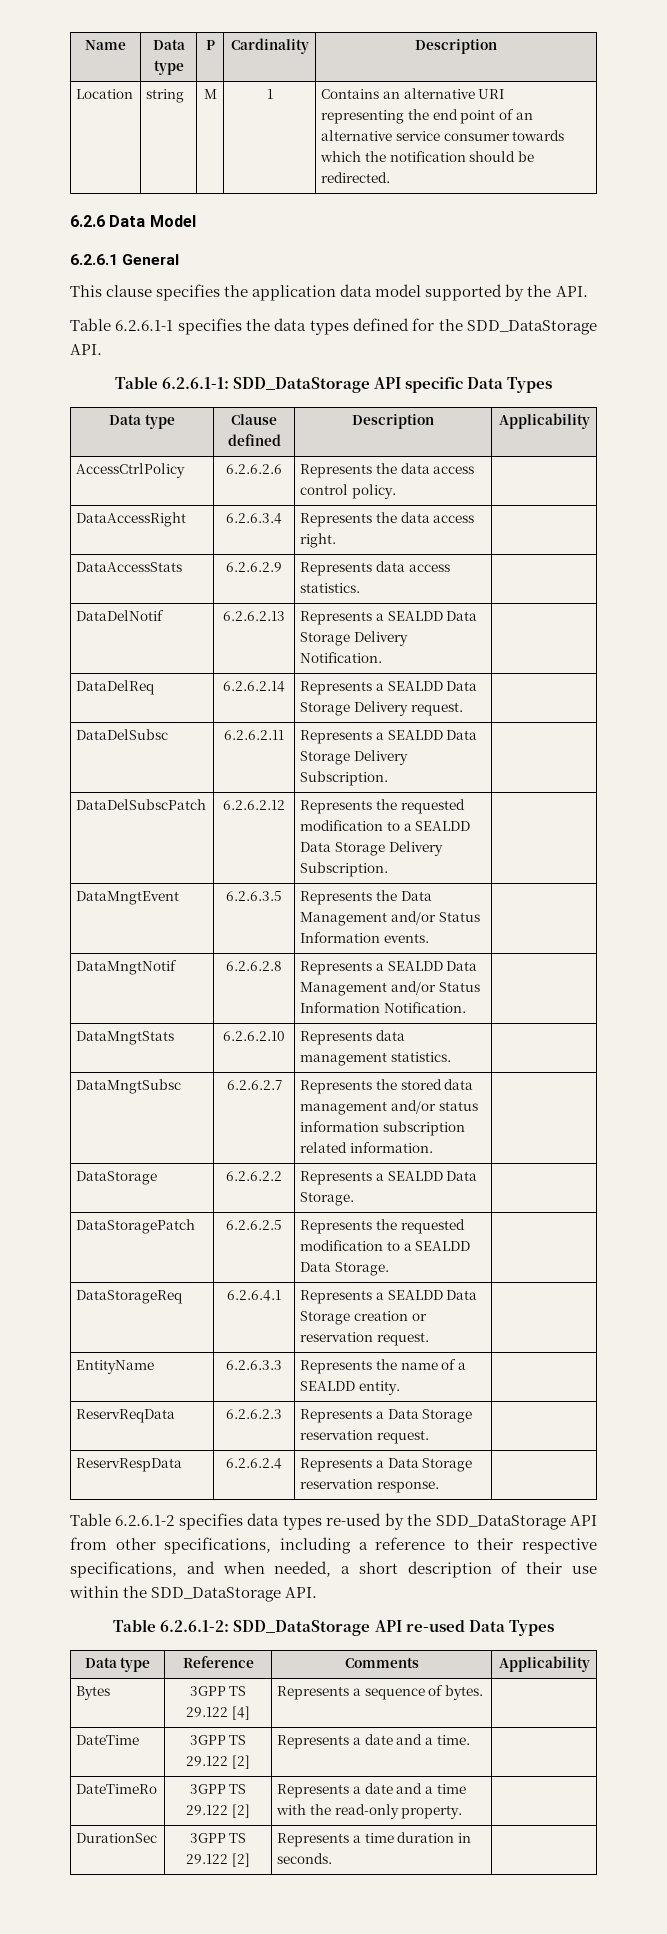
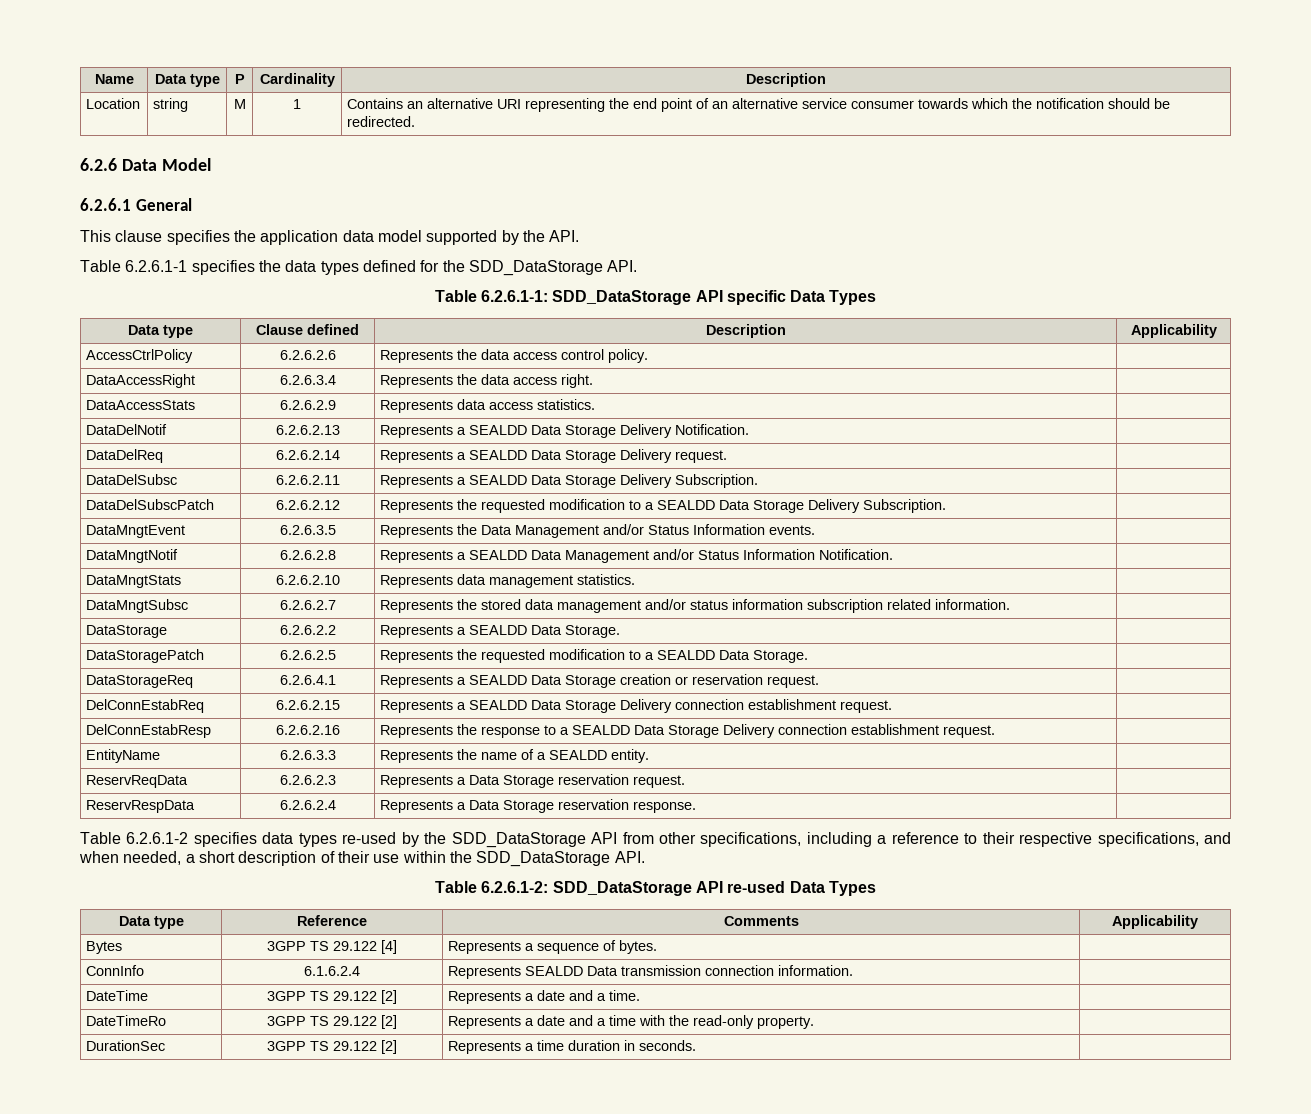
(429, 1339) none -> [86,699,205,713] [275,700,340,710] [380,699,893,713] [86,724,212,738] [275,725,340,735] [380,724,996,738] // DelConnEstabReq | 6.2.6.2.15 | Represents a SEALDD Data Storage Delivery connection establishment request. | // DelConnEstabResp | 6.2.6.2.16 | Represents the response to a SEALDD Data Storage Delivery connection establishment request. |
(483, 1692) none -> [86,965,145,976] [304,966,360,976] [448,965,854,979] // ConnInfo | 6.1.6.2.4 | Represents SEALDD Data transmission connection information. |

